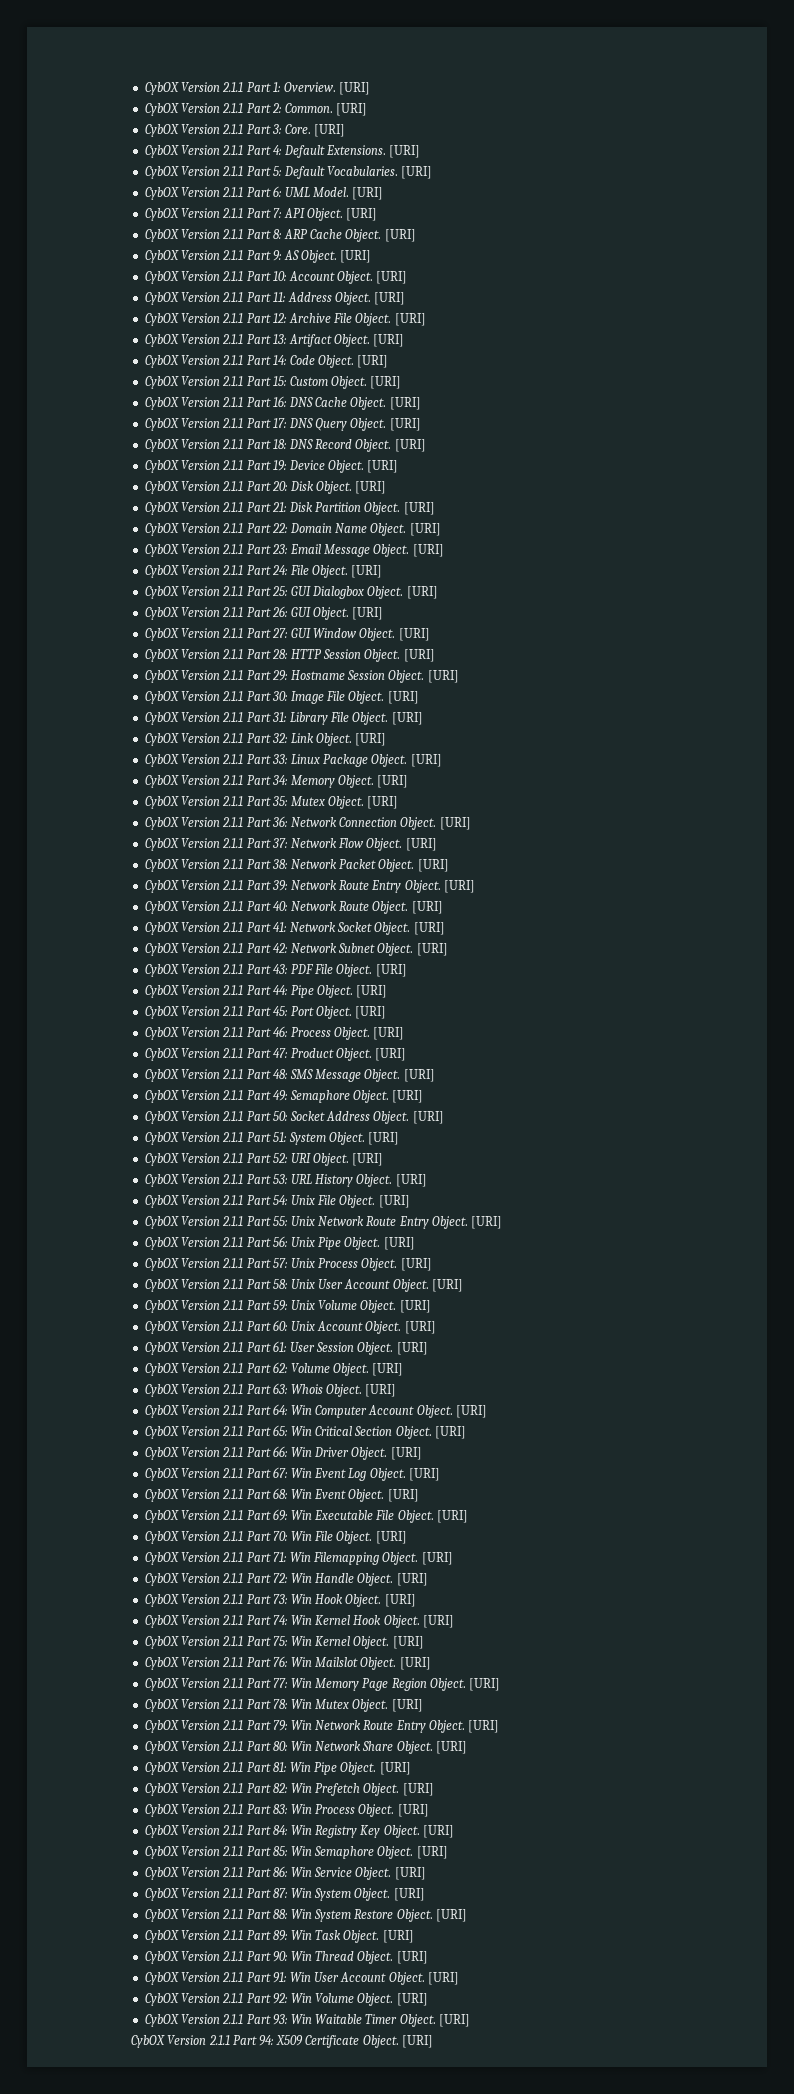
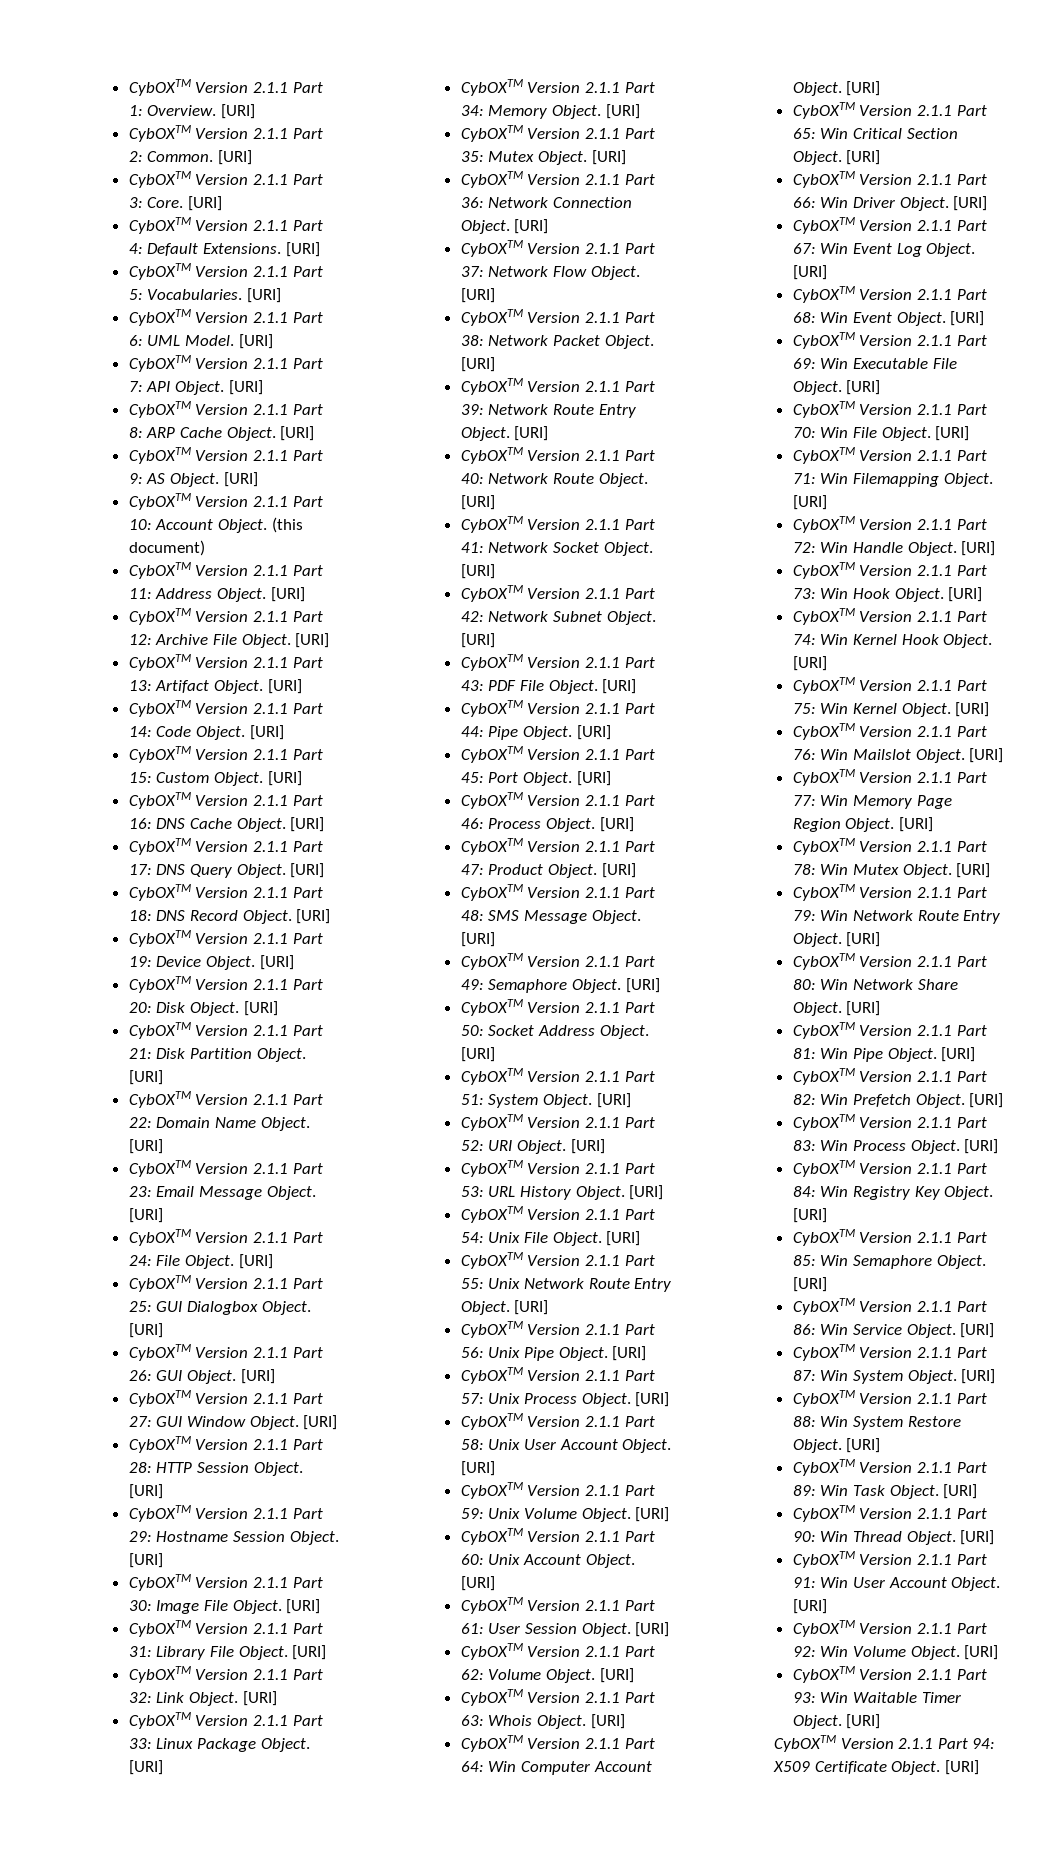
[144,82,179,95] CybOX -> [128,79,191,96] CybOXTM
[144,103,179,116] CybOX -> [128,125,191,142] CybOXTM
[144,124,179,137] CybOX -> [128,171,191,188] CybOXTM
[144,145,179,158] CybOX -> [128,217,191,234] CybOXTM
[144,166,179,179] CybOX -> [128,263,191,280] CybOXTM
[283,166,325,179] Default -> (143, 294) none
[144,187,179,200] CybOX -> [128,309,191,326] CybOXTM
[144,208,179,221] CybOX -> [128,355,191,372] CybOXTM
[144,229,179,242] CybOX -> [128,401,191,418] CybOXTM
[144,250,179,263] CybOX -> [128,447,191,464] CybOXTM
[144,271,179,284] CybOX -> [128,493,191,510] CybOXTM
[376,271,408,284] [144,292,179,305] [URI] // CybOX -> [271,517,303,533] [128,540,205,556] [128,562,191,579] (this document) // CybOXTM
[144,313,179,326] CybOX -> [128,608,191,625] CybOXTM
[144,334,179,347] CybOX -> [128,654,191,671] CybOXTM
[144,355,179,368] CybOX -> [128,700,191,717] CybOXTM
[144,376,179,389] CybOX -> [128,746,191,763] CybOXTM
[144,397,179,410] CybOX -> [128,792,191,809] CybOXTM
[144,418,179,431] CybOX -> [128,838,191,855] CybOXTM
[144,439,179,452] CybOX -> [128,884,191,901] CybOXTM
[144,460,179,473] CybOX -> [128,930,191,947] CybOXTM
[144,481,179,494] CybOX -> [128,976,191,993] CybOXTM
[144,502,179,515] CybOX -> [128,1022,191,1039] CybOXTM
[144,523,179,536] CybOX -> [128,1091,191,1108] CybOXTM
[144,544,179,557] CybOX -> [128,1160,191,1177] CybOXTM
[144,565,179,578] CybOX -> [128,1229,191,1246] CybOXTM
[144,586,179,599] CybOX -> [128,1275,191,1292] CybOXTM
[144,607,179,620] CybOX -> [128,1344,191,1361] CybOXTM
[144,628,179,641] CybOX -> [128,1390,191,1407] CybOXTM
[144,649,179,662] CybOX -> [128,1436,191,1453] CybOXTM
[144,670,179,683] CybOX -> [128,1505,191,1522] CybOXTM
[144,691,179,704] CybOX -> [128,1574,191,1591] CybOXTM
[144,712,179,725] CybOX -> [128,1620,191,1637] CybOXTM
[144,733,179,746] CybOX -> [128,1666,191,1683] CybOXTM
[144,754,179,767] CybOX -> [128,1712,191,1729] CybOXTM
[144,775,179,788] CybOX -> [460,79,523,96] CybOXTM
[144,796,179,809] CybOX -> [460,125,523,142] CybOXTM
[144,817,179,830] CybOX -> [460,171,523,188] CybOXTM
[144,838,179,851] CybOX -> [460,240,523,257] CybOXTM
[144,859,179,872] CybOX -> [460,309,523,326] CybOXTM
[144,880,179,893] CybOX -> [460,378,523,395] CybOXTM
[144,901,179,914] CybOX -> [460,447,523,464] CybOXTM
[144,922,179,935] CybOX -> [460,516,523,533] CybOXTM
[144,943,179,956] CybOX -> [460,585,523,602] CybOXTM
[144,964,179,977] CybOX -> [460,654,523,671] CybOXTM
[144,985,179,998] CybOX -> [460,700,523,717] CybOXTM
[144,1006,179,1019] CybOX -> [460,746,523,763] CybOXTM
[144,1027,179,1040] CybOX -> [460,792,523,809] CybOXTM
[144,1048,179,1061] CybOX -> [460,838,523,855] CybOXTM
[144,1069,179,1082] CybOX -> [460,884,523,901] CybOXTM
[144,1090,179,1103] CybOX -> [460,953,523,970] CybOXTM
[144,1111,179,1124] CybOX -> [460,999,523,1016] CybOXTM
[144,1132,179,1145] CybOX -> [460,1068,523,1085] CybOXTM
[144,1153,179,1166] CybOX -> [460,1114,523,1131] CybOXTM
[144,1174,179,1187] CybOX -> [460,1160,523,1177] CybOXTM
[144,1195,179,1208] CybOX -> [460,1206,523,1223] CybOXTM
[144,1216,179,1229] CybOX -> [460,1252,523,1269] CybOXTM
[144,1237,179,1250] CybOX -> [460,1321,523,1338] CybOXTM
[144,1258,179,1271] CybOX -> [460,1367,523,1384] CybOXTM
[144,1279,179,1292] CybOX -> [460,1413,523,1430] CybOXTM
[144,1300,179,1313] CybOX -> [460,1482,523,1499] CybOXTM
[144,1321,179,1334] CybOX -> [460,1528,523,1545] CybOXTM
[144,1342,179,1355] CybOX -> [460,1597,523,1614] CybOXTM
[144,1363,179,1376] CybOX -> [460,1643,523,1660] CybOXTM
[144,1384,179,1397] CybOX -> [460,1689,523,1706] CybOXTM
[144,1405,179,1418] CybOX -> [460,1735,523,1752] CybOXTM
[144,1426,179,1439] CybOX -> [792,102,855,119] CybOXTM
[144,1447,179,1460] CybOX -> [792,171,855,188] CybOXTM
[144,1468,179,1481] CybOX -> [792,217,855,234] CybOXTM
[144,1489,179,1502] CybOX -> [792,286,855,303] CybOXTM
[144,1510,179,1523] CybOX -> [792,332,855,349] CybOXTM
[144,1531,179,1544] CybOX -> [792,401,855,418] CybOXTM
[144,1552,179,1565] CybOX -> [792,447,855,464] CybOXTM
[144,1573,179,1586] CybOX -> [792,516,855,533] CybOXTM
[144,1594,179,1607] CybOX -> [792,562,855,579] CybOXTM
[144,1615,179,1628] CybOX -> [792,608,855,625] CybOXTM
[144,1636,179,1649] CybOX -> [792,677,855,694] CybOXTM
[144,1657,179,1670] CybOX -> [792,723,855,740] CybOXTM
[144,1678,179,1691] CybOX -> [792,769,855,786] CybOXTM
[144,1699,179,1712] CybOX -> [792,838,855,855] CybOXTM
[144,1720,179,1733] CybOX -> [792,884,855,901] CybOXTM
[144,1741,179,1754] CybOX -> [792,953,855,970] CybOXTM
[144,1762,179,1775] CybOX -> [792,1022,855,1039] CybOXTM
[144,1783,179,1796] CybOX -> [792,1068,855,1085] CybOXTM
[144,1804,179,1817] CybOX -> [792,1114,855,1131] CybOXTM
[144,1825,179,1838] CybOX -> [792,1160,855,1177] CybOXTM
[144,1846,179,1859] CybOX -> [792,1229,855,1246] CybOXTM
[144,1867,179,1880] CybOX -> [792,1298,855,1315] CybOXTM
[144,1888,179,1901] CybOX -> [792,1344,855,1361] CybOXTM
[144,1909,179,1922] CybOX -> [792,1390,855,1407] CybOXTM
[144,1930,179,1943] CybOX -> [792,1459,855,1476] CybOXTM
[144,1951,179,1964] CybOX -> [792,1505,855,1522] CybOXTM
[144,1972,179,1985] CybOX -> [792,1551,855,1568] CybOXTM
[144,1993,179,2006] CybOX -> [792,1620,855,1637] CybOXTM
[144,2014,179,2027] CybOX -> [792,1666,855,1683] CybOXTM
[130,2035,165,2048] CybOX -> [774,1735,837,1752] CybOXTM

